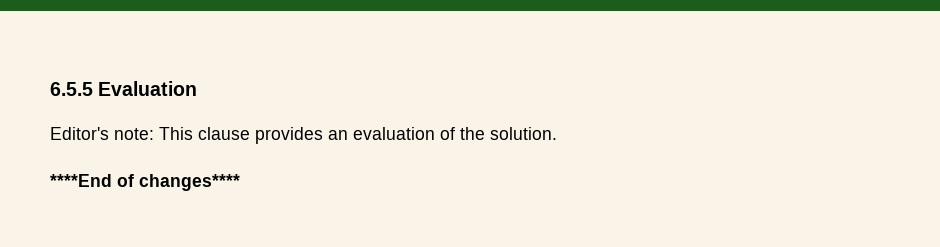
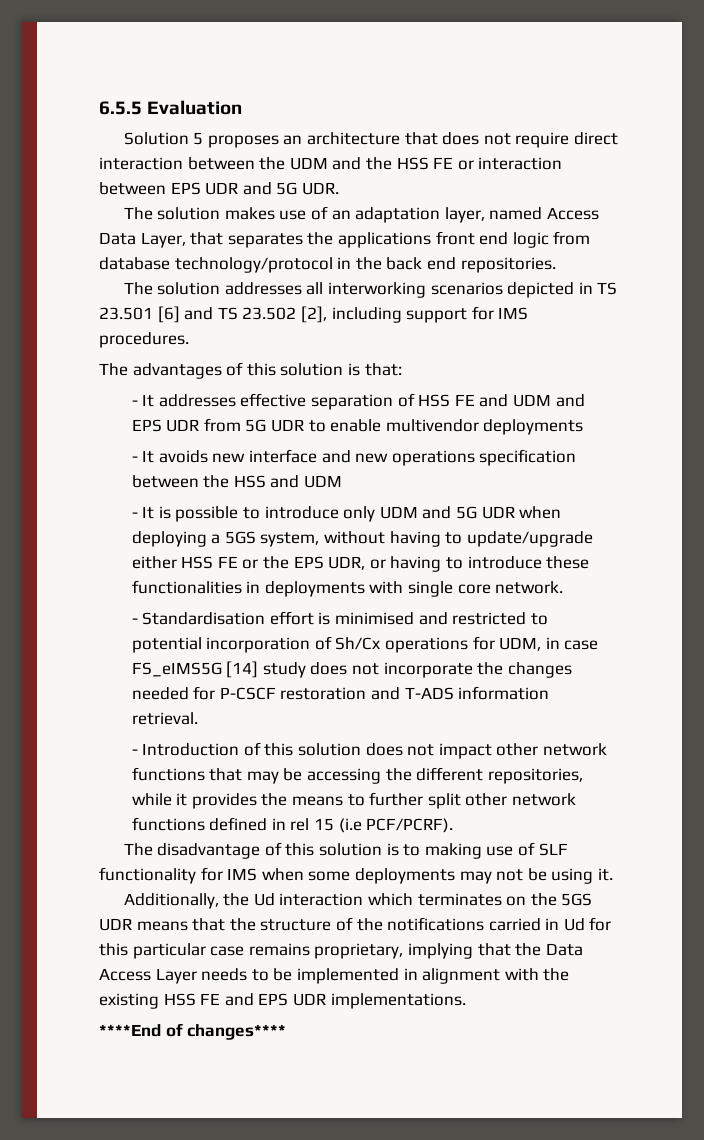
[50,127,557,144] Editor's note: This clause provides an evaluation of the solution. -> [123,132,618,148] [99,157,563,170] [99,182,339,195] [123,206,599,223] [99,231,591,248] [99,257,556,273] [123,282,618,298] [99,306,529,323] [99,332,189,348] [99,362,402,379] [131,393,585,410] [131,418,584,435] [131,449,577,466] [131,475,342,488] [131,506,562,522] [131,531,593,547] [131,556,590,572] [131,580,564,597] [131,611,548,625] [131,636,599,653] [131,661,572,678] [131,686,550,700] [131,712,198,725] [131,742,607,759] [131,767,583,784] [131,792,576,809] [131,817,454,833] [123,842,568,859] [99,867,613,884] [123,893,593,909] [99,917,612,931] [99,943,583,959] [99,968,570,984] [99,993,466,1009] Solution 5 proposes an architecture that does not require direct interaction between the UDM and the HSS FE or interaction between EPS UDR and 5G UDR. // The solution makes use of an adaptation layer, named Access Data Layer, that separates the applications front end logic from database technology/protocol in the back end repositories. // The solution addresses all interworking scenarios depicted in TS 23.501 [6] and TS 23.502 [2], including support for IMS procedures. // The advantages of this solution is that: // - It addresses effective separation of HSS FE and UDM and EPS UDR from 5G UDR to enable multivendor deployments // - It avoids new interface and new operations specification between the HSS and UDM // - It is possible to introduce only UDM and 5G UDR when deploying a 5GS system, without having to update/upgrade either HSS FE or the EPS UDR, or having to introduce these functionalities in deployments with single core network. // - Standardisation effort is minimised and restricted to potential incorporation of Sh/Cx operations for UDM, in case FS_eIMS5G [14] study does not incorporate the changes needed for P-CSCF restoration and T-ADS information retrieval. // - Introduction of this solution does not impact other network functions that may be accessing the different repositories, while it provides the means to further split other network functions defined in rel 15 (i.e PCF/PCRF). // The disadvantage of this solution is to making use of SLF functionality for IMS when some deployments may not be using it. // Additionally, the Ud interaction which terminates on the 5GS UDR means that the structure of the notifications carried in Ud for this particular case remains proprietary, implying that the Data Access Layer needs to be implemented in alignment with the existing HSS FE and EPS UDR implementations.

